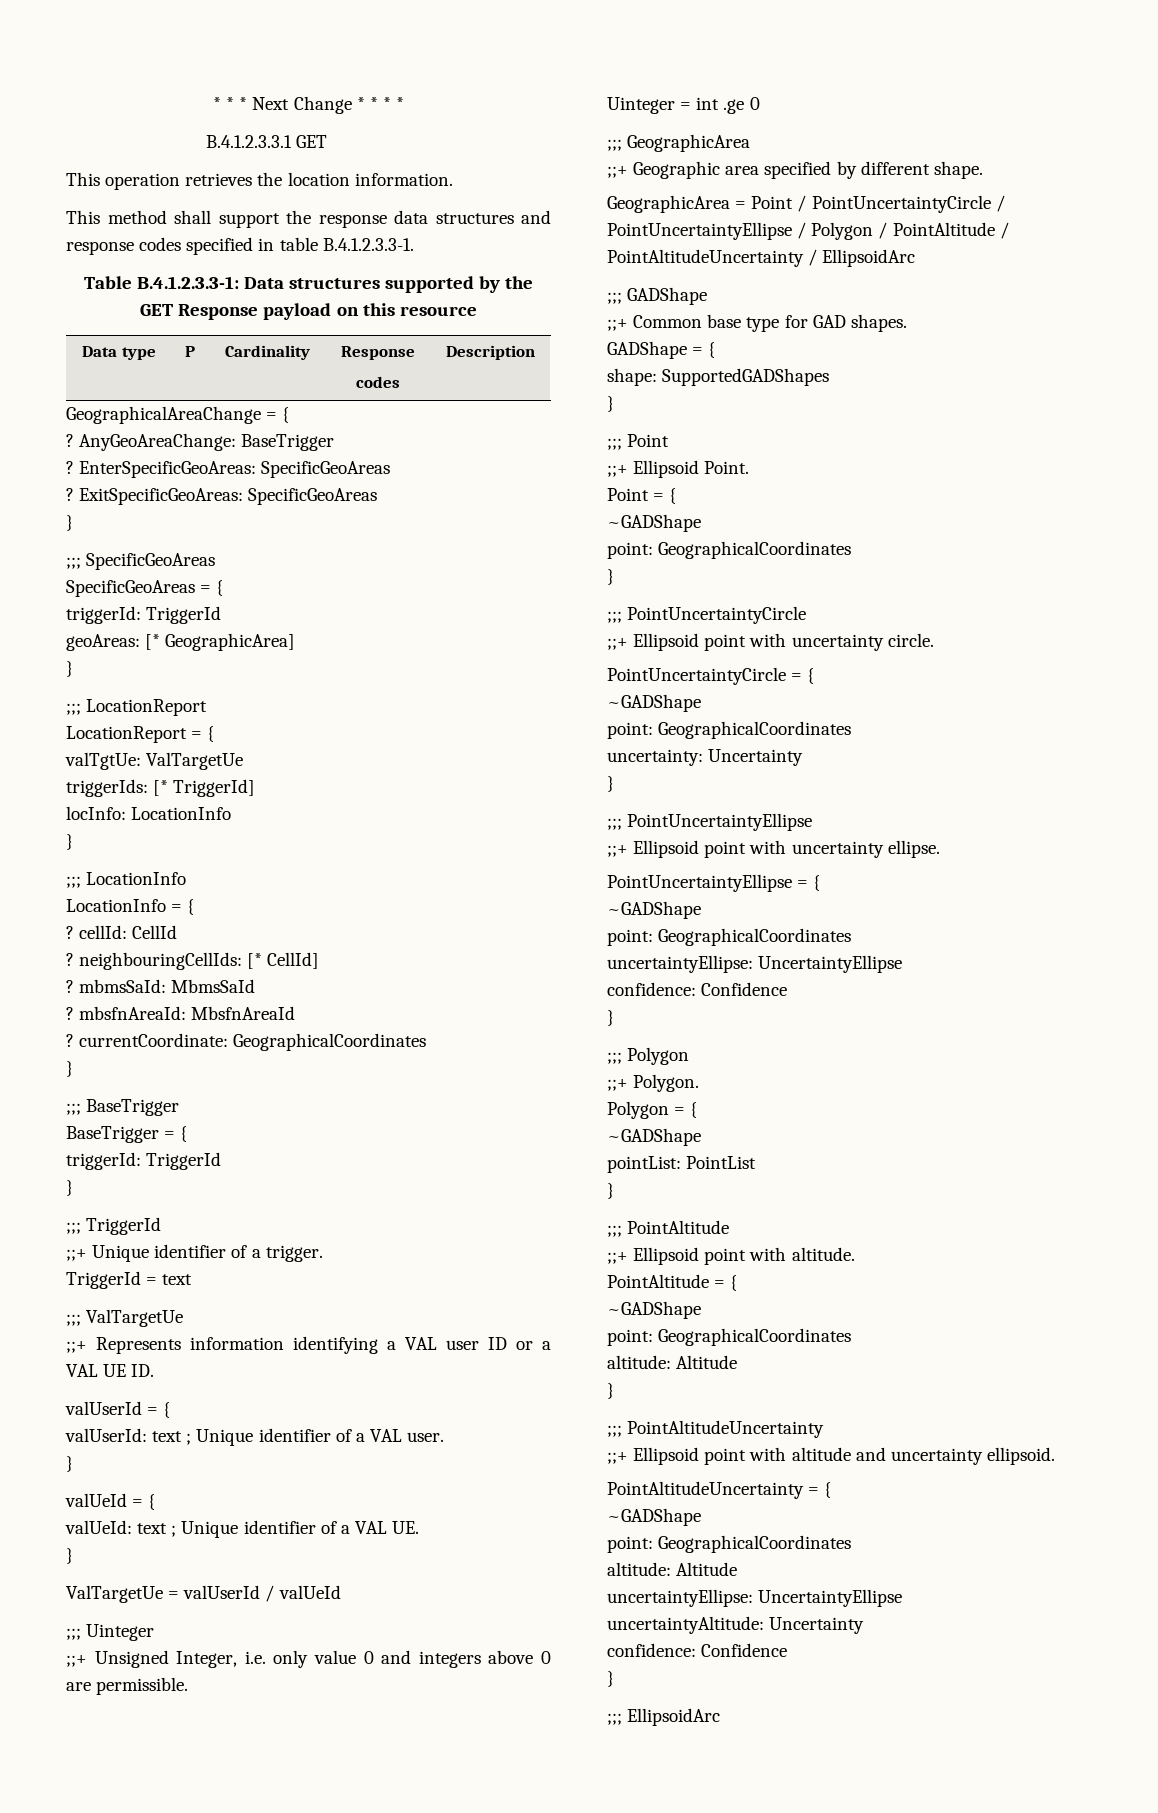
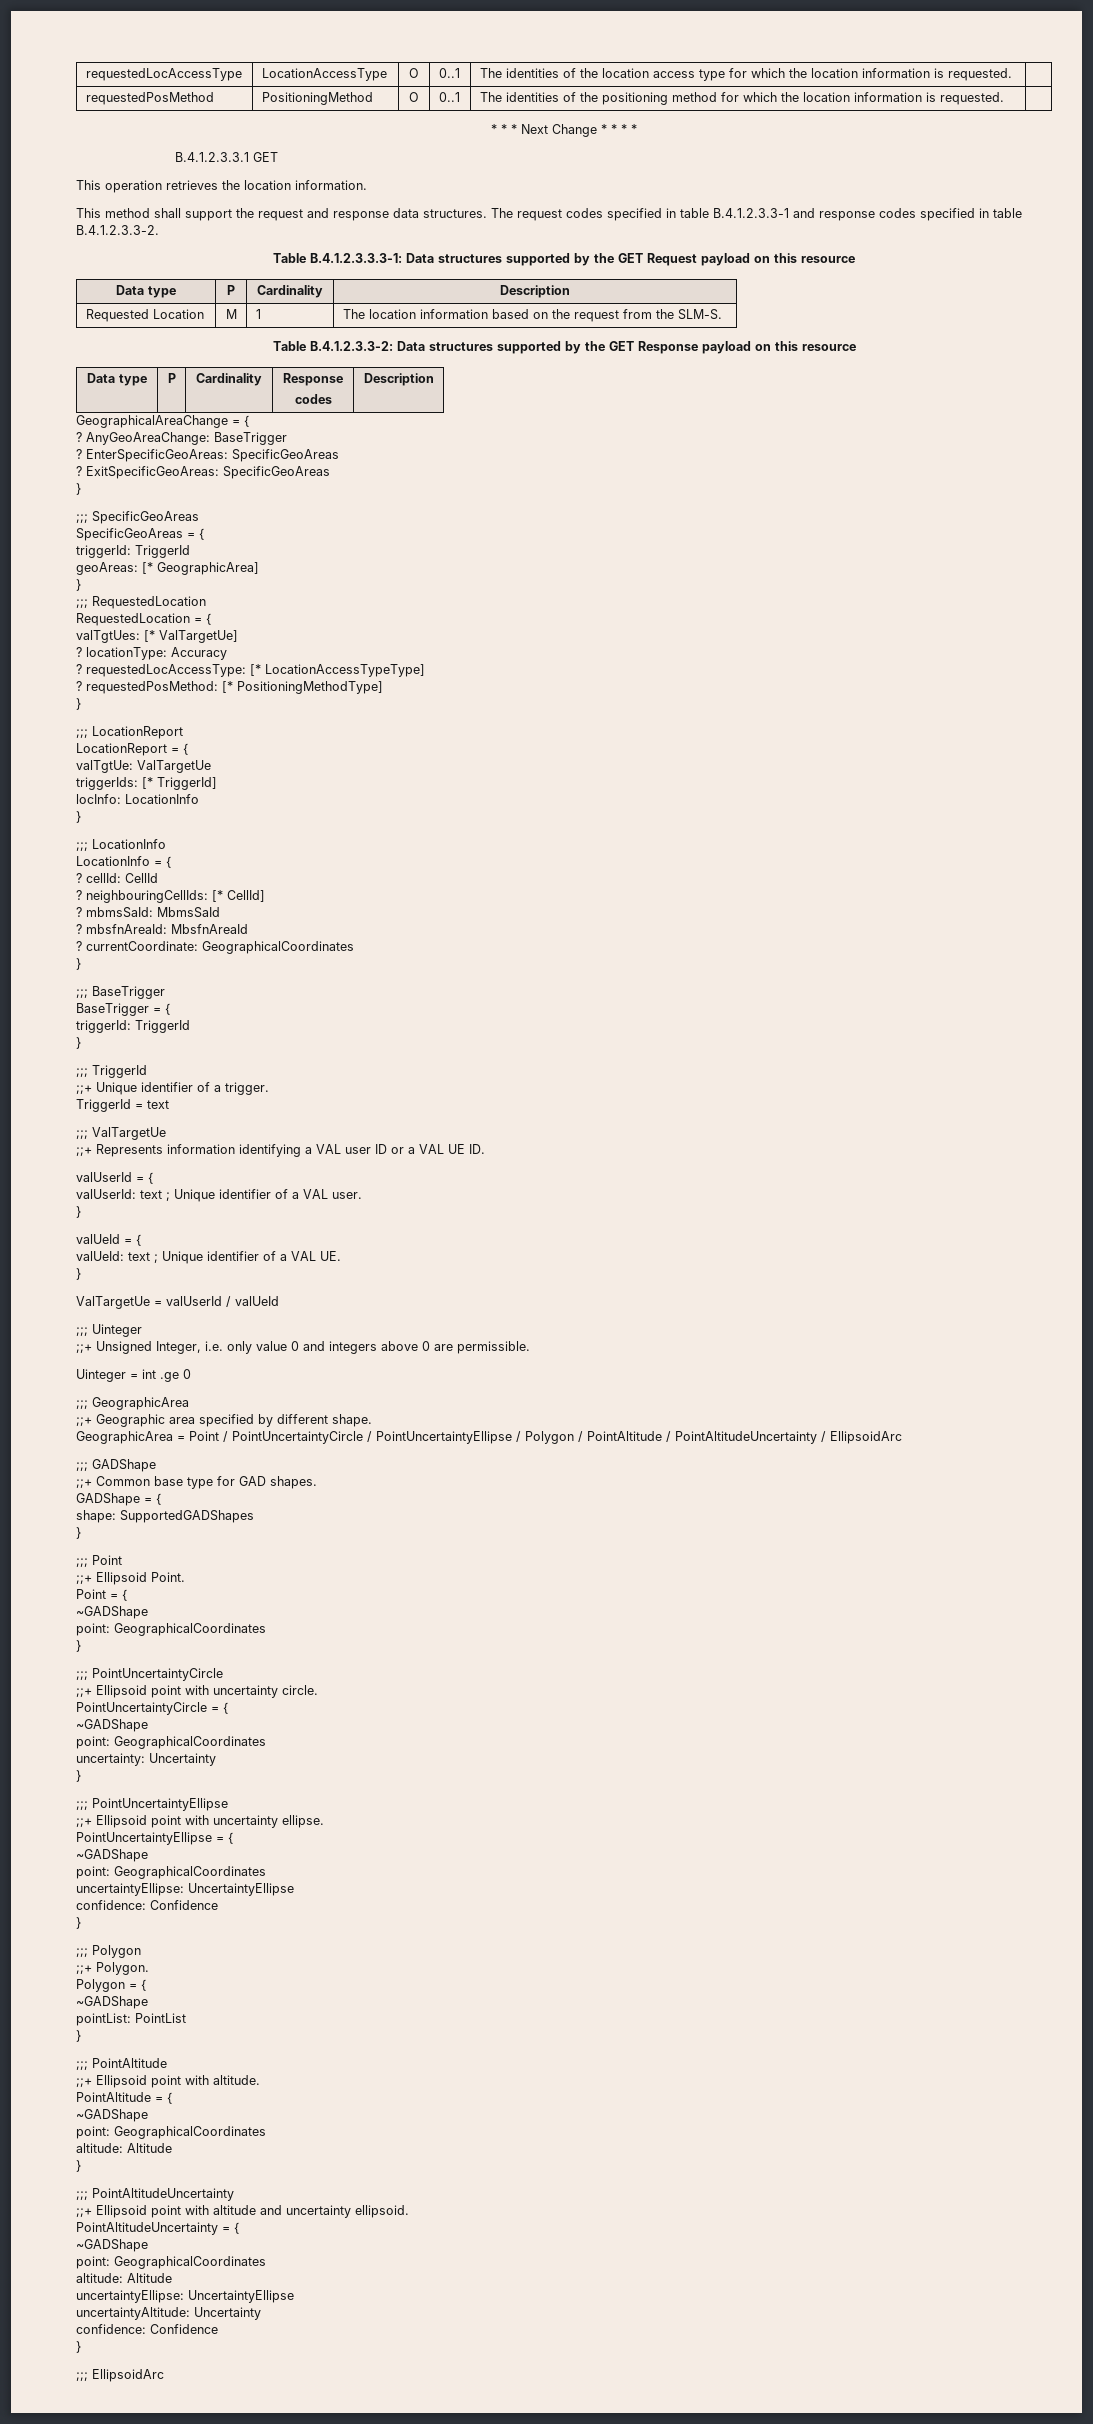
(212, 103) none -> [85,68,242,81] [261,68,387,81] [409,68,419,78] [438,68,460,78] [479,68,1012,81] [85,92,214,105] [261,92,373,105] [409,92,419,102] [438,92,460,102] [479,92,1004,105] requestedLocAccessType | LocationAccessType | O | 0..1 | The identities of the location access type for which the location information is requested. | // requestedPosMethod | PositioningMethod | O | 0..1 | The identities of the positioning method for which the location information is requested. | //
[318,210,514,228] response data structures -> [258,208,789,221] request and response data structures. The request codes specified in table B.4.1.2.3.3-1
[322,238,414,251] [83,276,239,289] B.4.1.2.3.3-1. // Table B.4.1.2.3.3-1: -> [76,225,159,235] [273,253,855,266] [116,285,176,298] [227,285,235,295] [257,285,323,298] [500,285,570,298] [85,309,204,322] [225,309,237,319] [255,309,261,319] [342,309,722,322] [272,341,393,351] B.4.1.2.3.3-2. // Table B.4.1.2.3.3.3-1: Data structures supported by the GET Request payload on this resource // Data type | P | Cardinality | Description // Requested Location | M | 1 | The location information based on the request from the SLM-S. // Table B.4.1.2.3.3-2:
(73, 669) none -> [76,596,206,609] [76,613,211,626] [76,630,238,643] [76,647,227,660] [76,664,425,677] [76,681,383,694] [76,698,81,710] // ;;; RequestedLocation // RequestedLocation = { // valTgtUes: [* ValTargetUe] // ? locationType: Accuracy // ? requestedLocAccessType: [* LocationAccessTypeType] // ? requestedPosMethod: [* PositioningMethodType] // }

